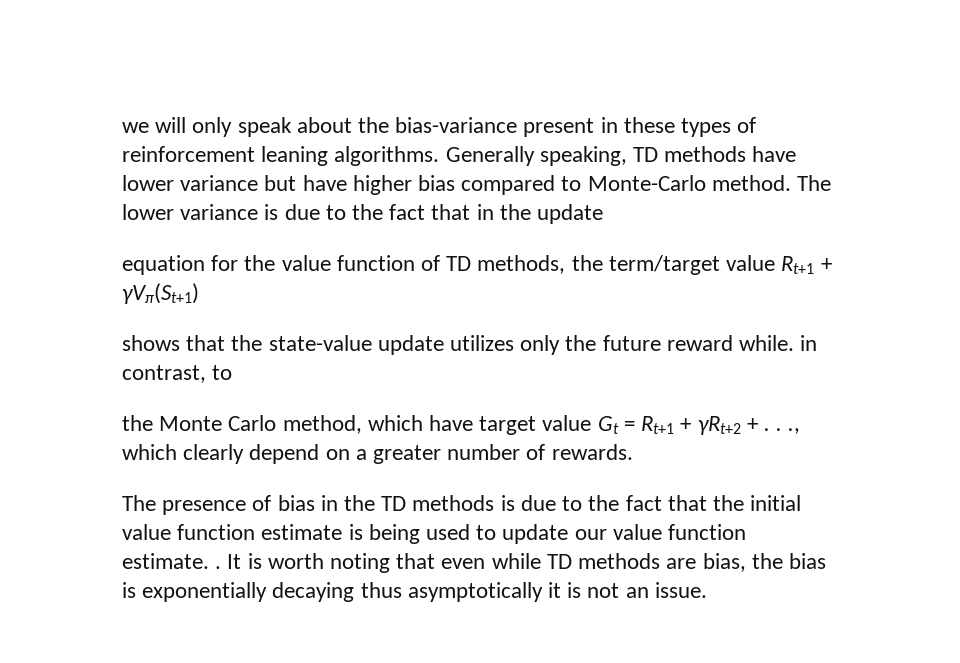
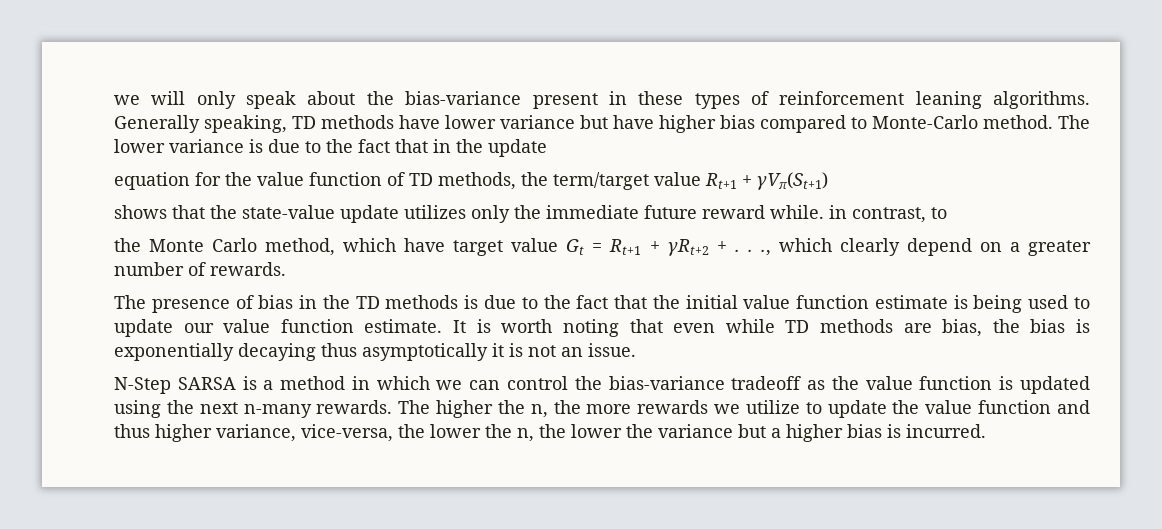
(597, 343) none -> [546,205,639,219] immediate
[215,566,222,569] . -> (443, 326) none
(707, 590) none -> [114,376,1091,394] [114,400,1091,418] [114,424,986,442] // N-Step SARSA is a method in which we can control the bias-variance tradeoff as the value function is updated using the next n-many rewards. The higher the n, the more rewards we utilize to update the value function and thus higher variance, vice-versa, the lower the n, the lower the variance but a higher bias is incurred.

